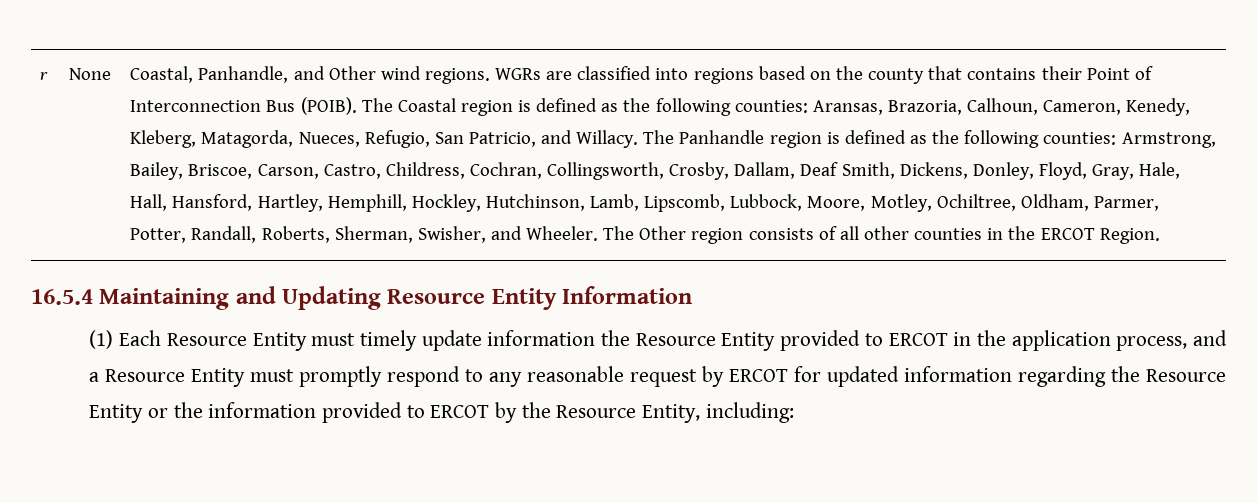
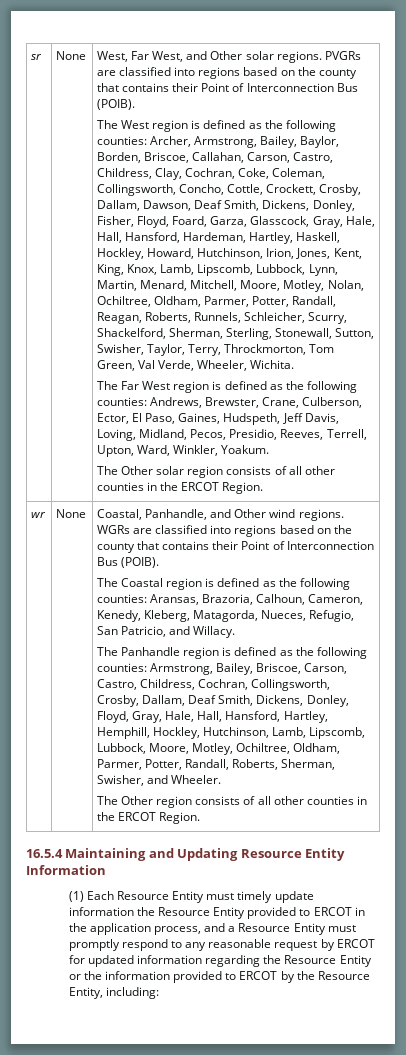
[40,72,49,80] r -> [31,54,43,60] [56,51,87,60] [97,51,361,63] [97,67,357,79] [97,83,358,92] [97,99,136,110] [97,120,336,132] [97,136,340,148] [97,152,334,163] [97,168,326,180] [97,184,362,196] [97,200,355,212] [97,216,375,228] [97,232,341,244] [97,248,362,260] [97,264,338,276] [97,280,364,292] [97,296,337,307] [97,312,348,324] [97,328,375,340] [97,344,335,356] [97,360,295,371] [97,381,357,393] [97,397,363,408] [97,413,339,425] [97,429,367,441] [97,445,270,457] [97,466,335,478] [97,482,264,494] [31,512,47,518] sr | None | West, Far West, and Other solar regions. PVGRs are classified into regions based on the county that contains their Point of Interconnection Bus (POIB). // The West region is defined as the following counties: Archer, Armstrong, Bailey, Baylor, Borden, Briscoe, Callahan, Carson, Castro, Childress, Clay, Cochran, Coke, Coleman, Collingsworth, Concho, Cottle, Crockett, Crosby, Dallam, Dawson, Deaf Smith, Dickens, Donley, Fisher, Floyd, Foard, Garza, Glasscock, Gray, Hale, Hall, Hansford, Hardeman, Hartley, Haskell, Hockley, Howard, Hutchinson, Irion, Jones, Kent, King, Knox, Lamb, Lipscomb, Lubbock, Lynn, Martin, Menard, Mitchell, Moore, Motley, Nolan, Ochiltree, Oldham, Parmer, Potter, Randall, Reagan, Roberts, Runnels, Schleicher, Scurry, Shackelford, Sherman, Sterling, Stonewall, Sutton, Swisher, Taylor, Terry, Throckmorton, Tom Green, Val Verde, Wheeler, Wichita. // The Far West region is defined as the following counties: Andrews, Brewster, Crane, Culberson, Ector, El Paso, Gaines, Hudspeth, Jeff Davis, Loving, Midland, Pecos, Presidio, Reeves, Terrell, Upton, Ward, Winkler, Yoakum. // The Other solar region consists of all other counties in the ERCOT Region. // wr
(357, 106) none -> (160, 562) //
(639, 139) none -> (236, 632) //
(599, 233) none -> (222, 779) //

